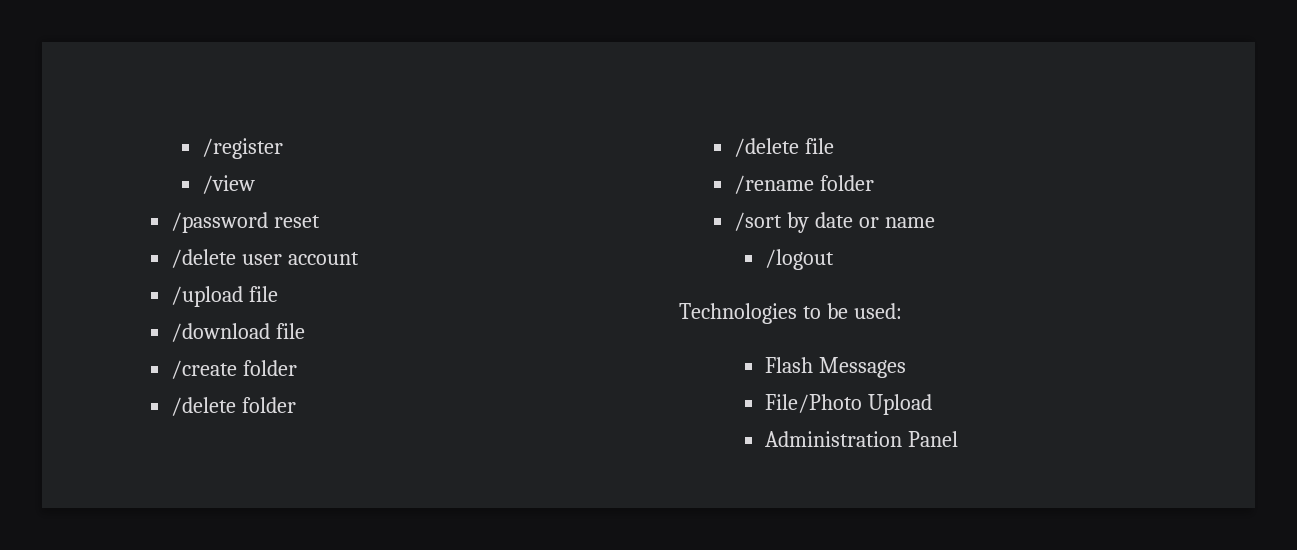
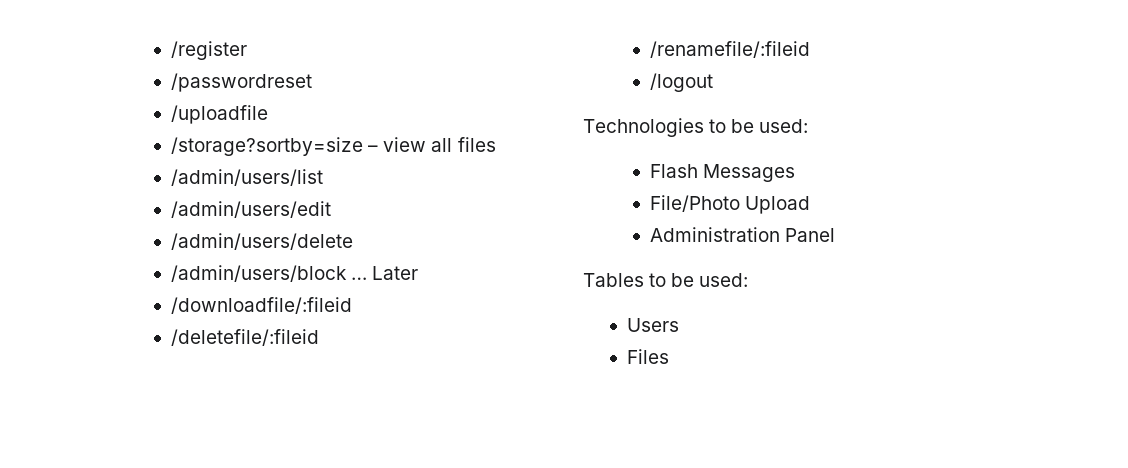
[201,175,255,194] [170,212,320,233] [170,249,359,268] [170,286,278,307] [170,323,305,342] [170,360,297,379] [170,397,296,416] [733,138,834,157] [733,175,874,194] [733,212,935,233] /view // /password reset // /delete user account // /upload file // /download file // /create folder // /delete folder // /delete file // /rename folder // /sort by date or name -> [171,73,313,92] [171,105,269,124] [171,137,496,156] [171,169,324,186] [171,201,332,218] [171,233,354,250] [171,265,419,282] [171,297,353,314] [171,329,320,346] [650,41,811,58] /passwordreset // /uploadfile // /storage?sortby=size – view all files // /admin/users/list // /admin/users/edit // /admin/users/delete // /admin/users/block … Later // /downloadfile/:fileid // /deletefile/:fileid // /renamefile/:fileid
(958, 439) none -> [583,273,749,287] [626,318,679,332] [626,349,669,364] // Tables to be used: // Users // Files

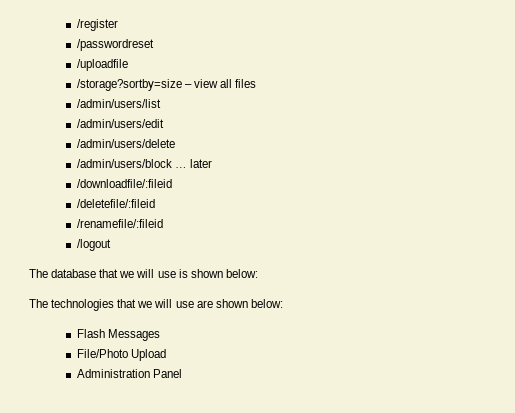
[372,266,419,280] Later -> [189,159,212,168] later
[583,118,809,137] Technologies to be used: -> [29,269,258,278] [29,299,283,311] The database that we will use is shown below: // The technologies that we will use are shown below:
[583,273,749,287] [626,318,679,332] [626,349,669,364] // Tables to be used: // Users // Files -> (182, 373) none

